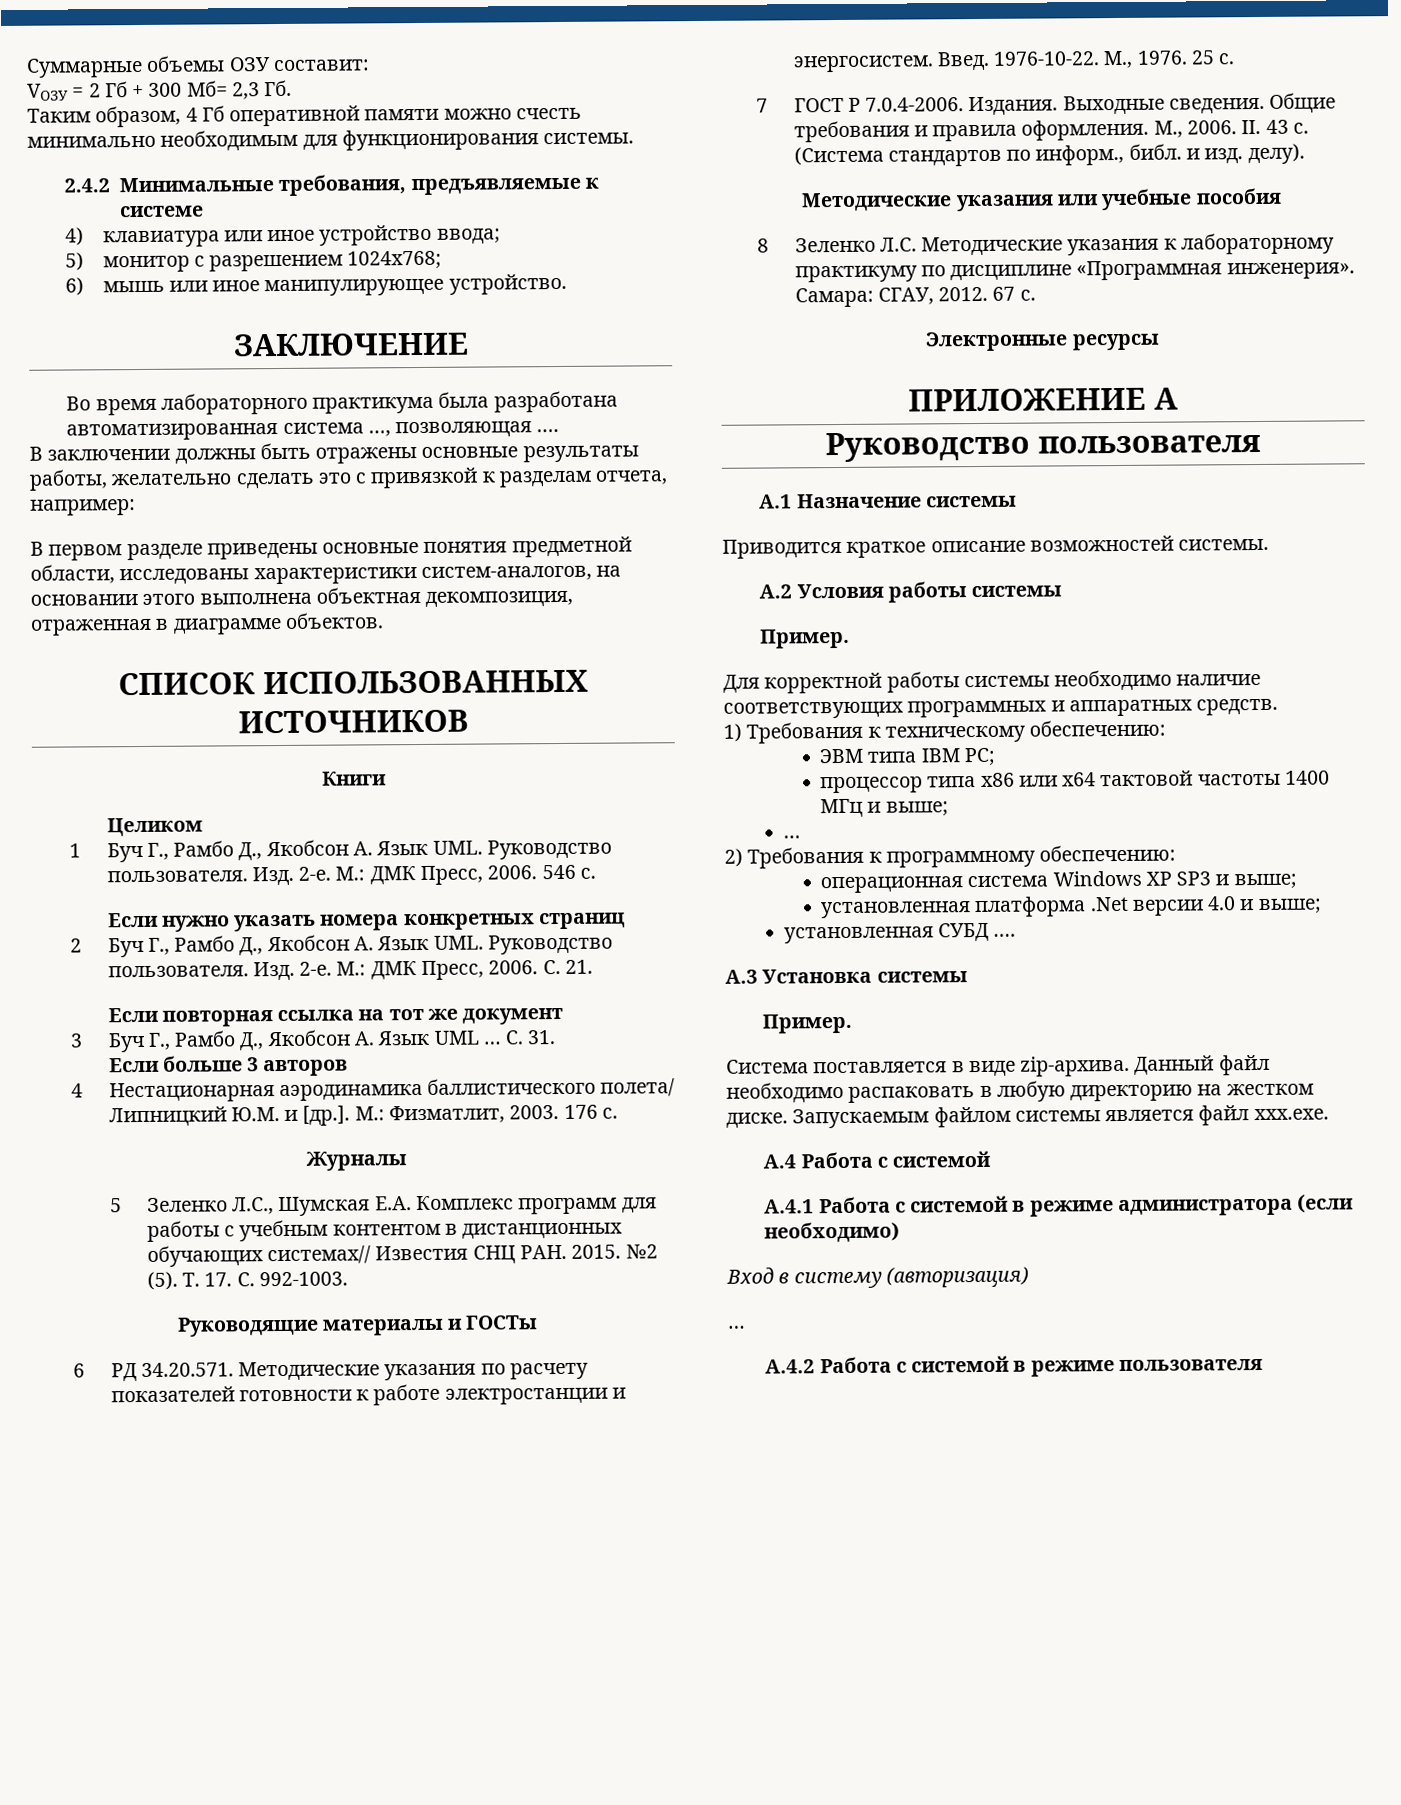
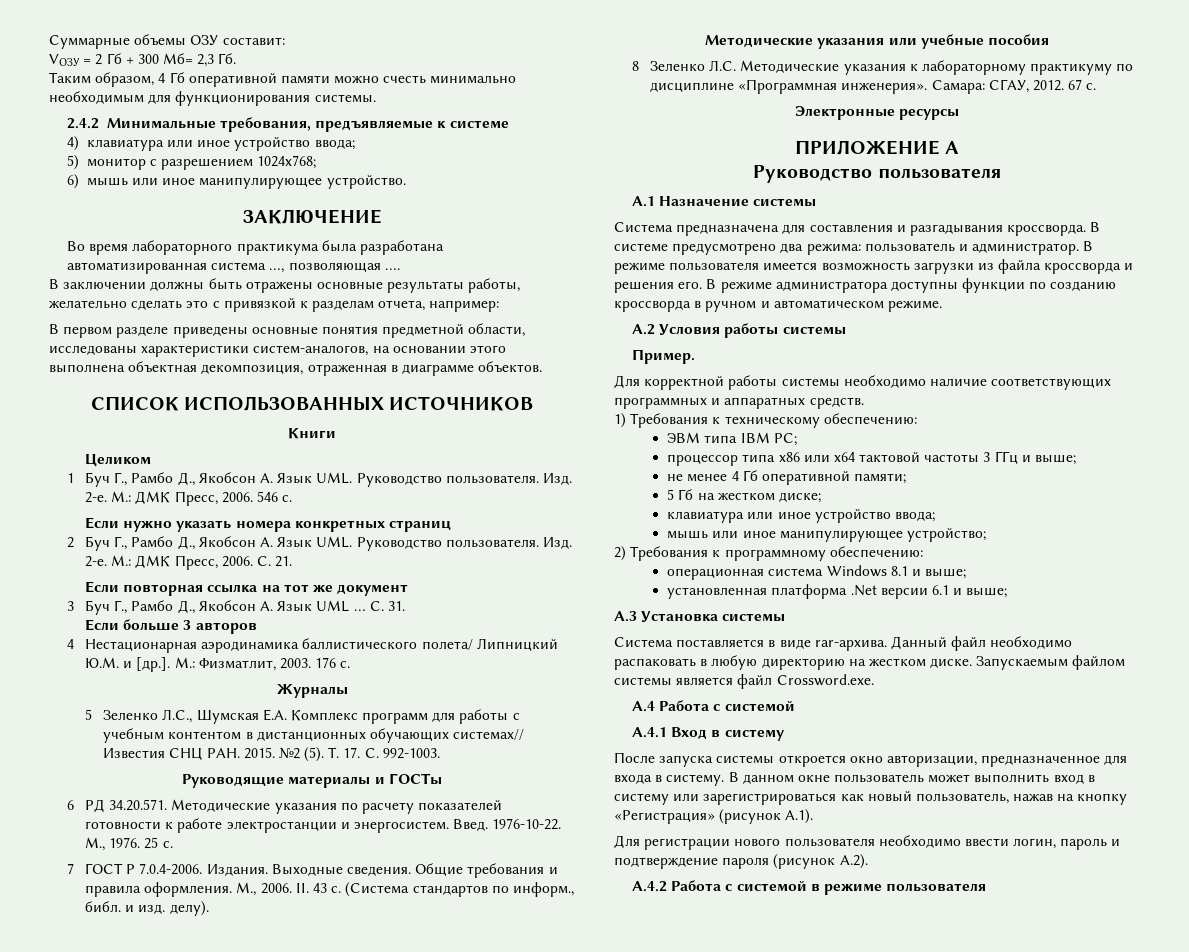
[722,535,1270,559] Приводится краткое описание возможностей системы. -> [614,222,1101,236] [614,241,1094,255] [614,259,1134,274] [614,278,1117,293] [614,300,942,312] Система предназначена для составления и разгадывания кроссворда. В системе предусмотрено два режима: пользователь и администратор. В режиме пользователя имеется возможность загрузки из файла кроссворда и решения его. В режиме администратора доступны функции по созданию кроссворда в ручном и автоматическом режиме.
[1284,770,1330,785] [820,798,949,818] [782,835,801,839] 1400 МГц и выше; // … -> [983,451,1077,465] [667,470,907,485] [667,489,821,503] [667,509,935,523] [667,528,986,542] 3 ГГц и выше; // не менее 4 Гб оперативной памяти; // 5 Гб на жестком диске; // клавиатура или иное устройство ввода; // мышь или иное манипулирующее устройство;
[1145,871,1212,886] XP SP3 -> [890,566,908,576] 8.1
[1207,896,1322,915] [783,922,1017,944] 4.0 и выше; // установленная СУБД …. -> [931,585,1008,598] 6.1 и выше;
[762,1013,853,1034] // Пример. -> (786, 617) none
[1020,1055,1131,1077] zip-архива. -> [814,640,887,651] rar-архива.
[1253,1108,1329,1121] ххх.exe. -> [776,674,874,686] Crossword.exe.
[818,1193,1355,1217] [764,1221,901,1243] [726,1266,1029,1289] [728,1325,746,1329] Работа с системой в режиме администратора (если необходимо) // Вход в систему (авторизация) // … -> [671,727,785,741] [614,752,1128,767] [614,772,1095,786] [614,791,1128,805] [614,809,814,824] [614,835,1121,850] [614,854,868,869] Вход в систему // После запуска системы откроется окно авторизации, предназначенное для входа в систему. В данном окне пользователь может выполнить вход в систему или зарегистрироваться как новый пользователь, нажав на кнопку «Регистрация» (рисунок А.1). // Для регистрации нового пользователя необходимо ввести логин, пароль и подтверждение пароля (рисунок А.2).

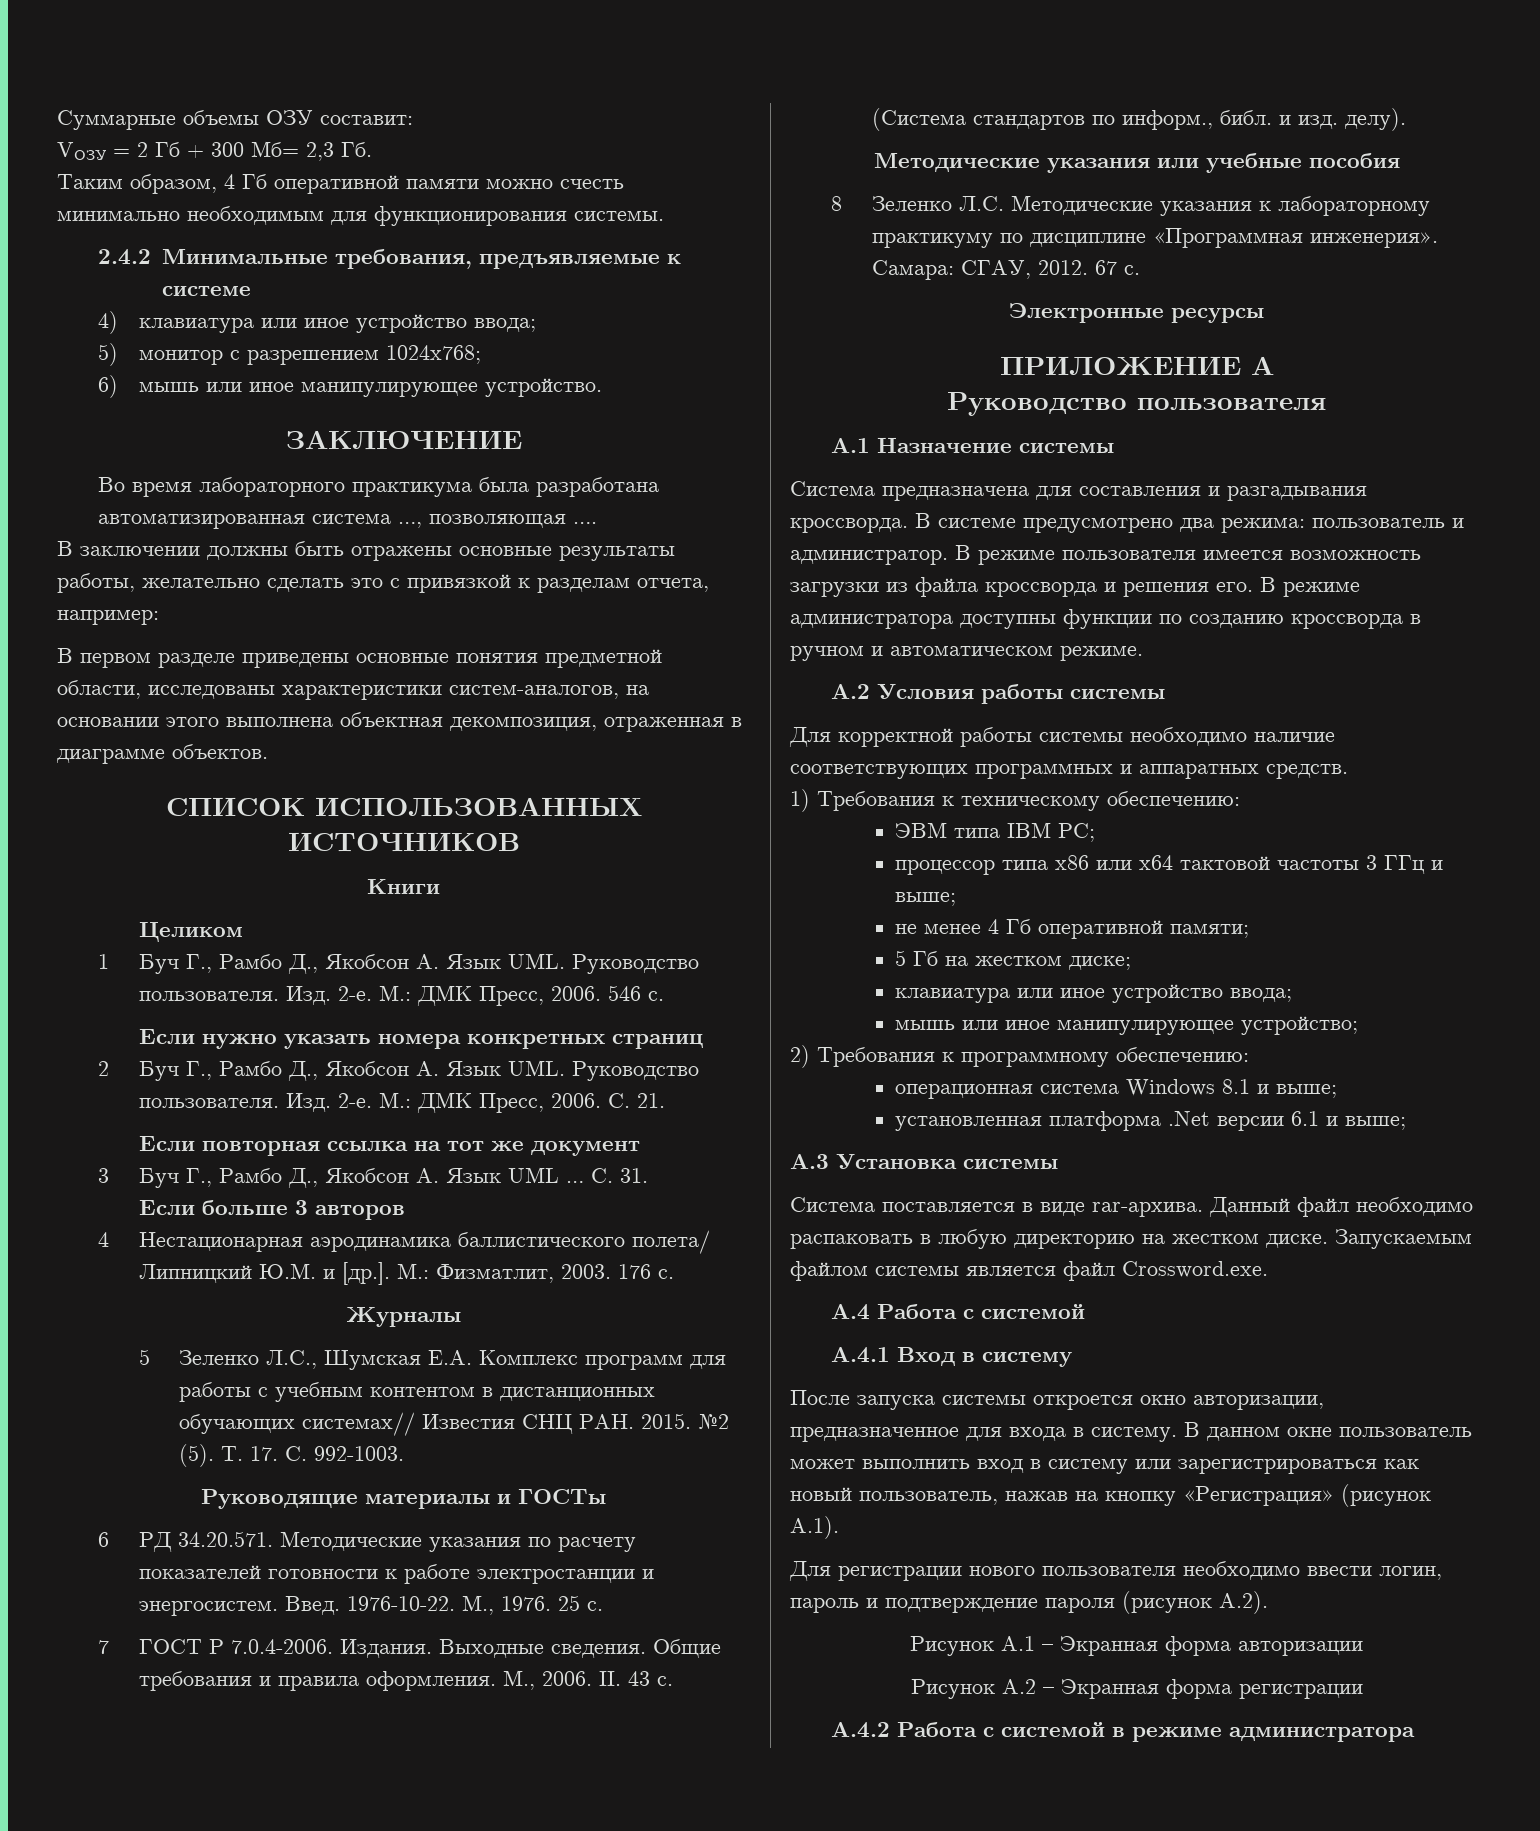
[632,349,696,364] // Пример. -> (1165, 694) none
(868, 861) none -> [910,1636,1363,1656] [910,1679,1363,1699] // Рисунок А.1 – Экранная форма авторизации // Рисунок А.2 – Экранная форма регистрации
[886,883,987,892] пользователя -> [1228,1727,1415,1742] администратора

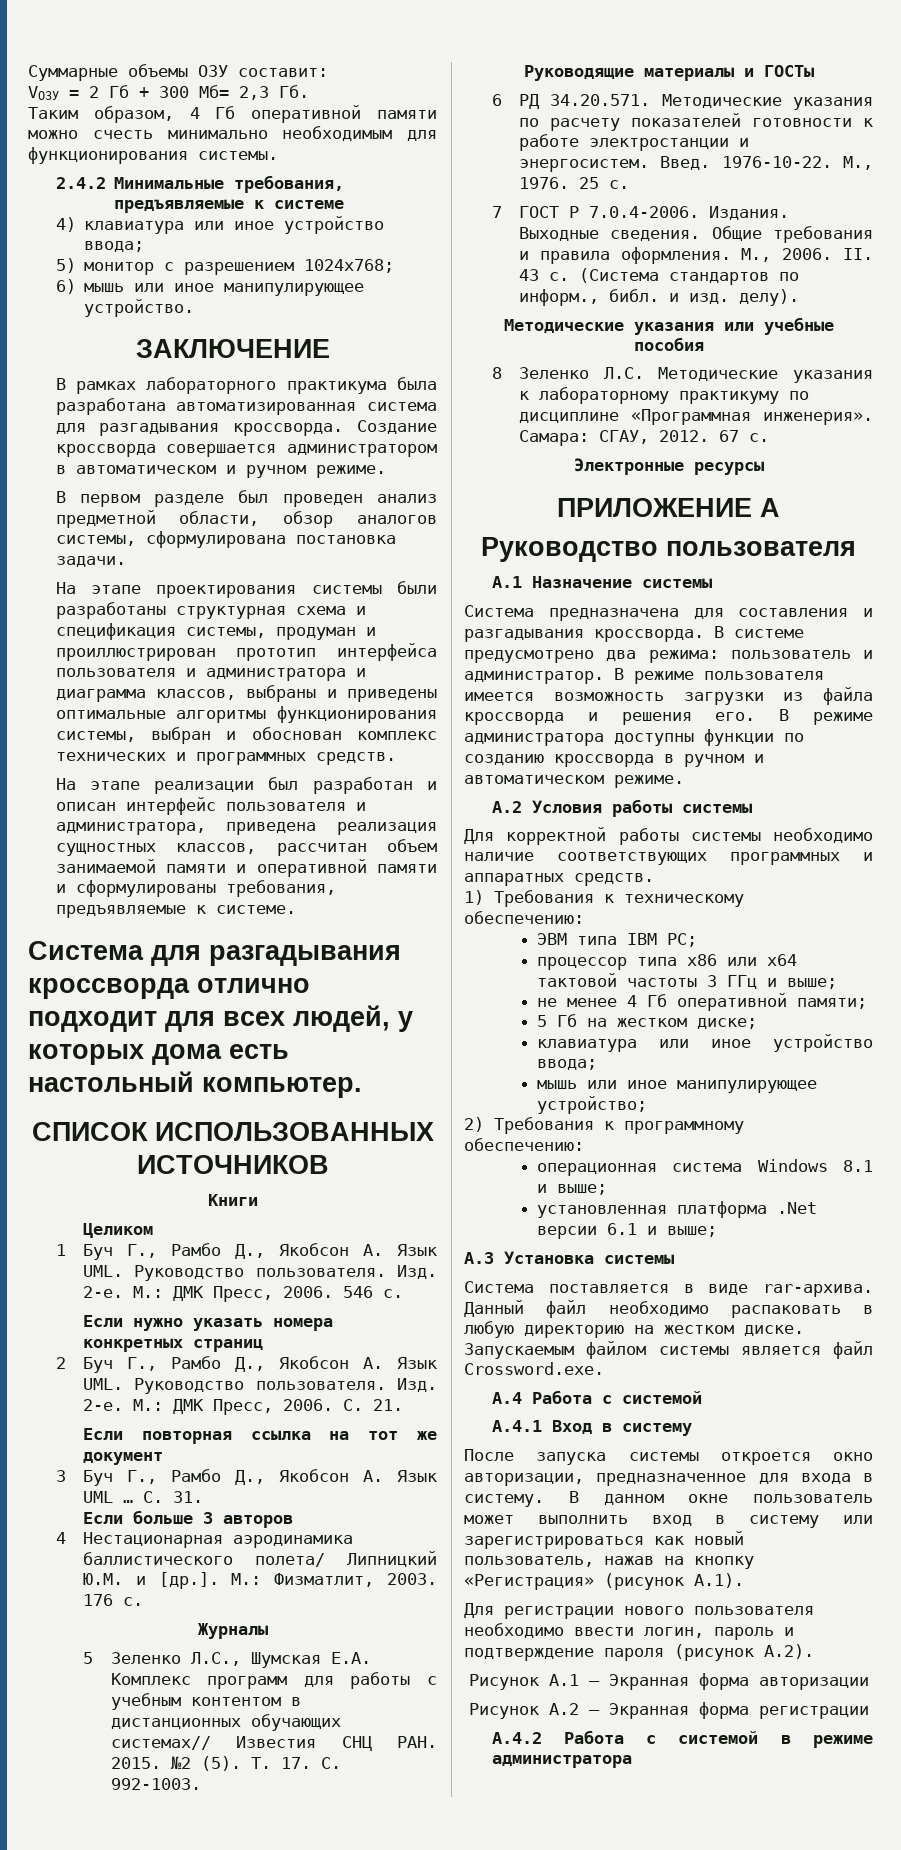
[97,477,192,497] Во время -> [55,378,136,394] В рамках
[397,514,597,528] [57,541,675,561] [57,573,709,593] [57,610,159,625] [57,648,662,668] [57,680,649,700] [57,712,742,732] [57,744,268,764] …, позволяющая …. // В заключении должны быть отражены основные результаты работы, желательно сделать это с привязкой к разделам отчета, например: // В первом разделе приведены основные понятия предметной области, исследованы характеристики систем-аналогов, на основании этого выполнена объектная декомпозиция, отраженная в диаграмме объектов. -> [55,420,437,436] [55,444,437,457] [55,465,386,478] [55,490,437,507] [55,510,437,528] [55,531,396,548] [55,556,126,567] [55,581,437,598] [55,602,366,619] [55,623,376,640] [55,643,437,661] [55,668,366,681] [55,685,437,702] [55,706,437,723] [55,727,437,744] [55,752,396,765] [55,777,437,794] [55,797,366,815] [55,822,437,835] [55,839,437,856] [55,859,437,877] [55,880,336,897] [55,905,296,918] [28,941,401,966] [28,978,310,999] [28,1005,413,1032] [28,1044,289,1065] [28,1071,362,1098] для разгадывания кроссворда. Создание кроссворда совершается администратором в автоматическом и ручном режиме. // В первом разделе был проведен анализ предметной области, обзор аналогов системы, сформулирована постановка задачи. // На этапе проектирования системы были разработаны структурная схема и спецификация системы, продуман и проиллюстрирован прототип интерфейса пользователя и администратора и диаграмма классов, выбраны и приведены оптимальные алгоритмы функционирования системы, выбран и обоснован комплекс технических и программных средств. // На этапе реализации был разработан и описан интерфейс пользователя и администратора, приведена реализация сущностных классов, рассчитан объем занимаемой памяти и оперативной памяти и сформулированы требования, предъявляемые к системе. // Система для разгадывания кроссворда отлично подходит для всех людей, у которых дома есть настольный компьютер.

